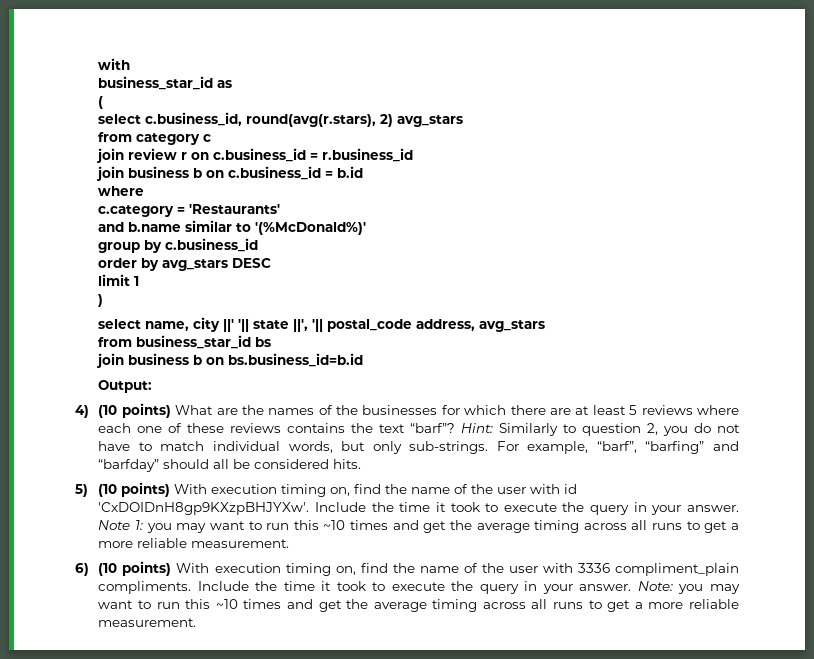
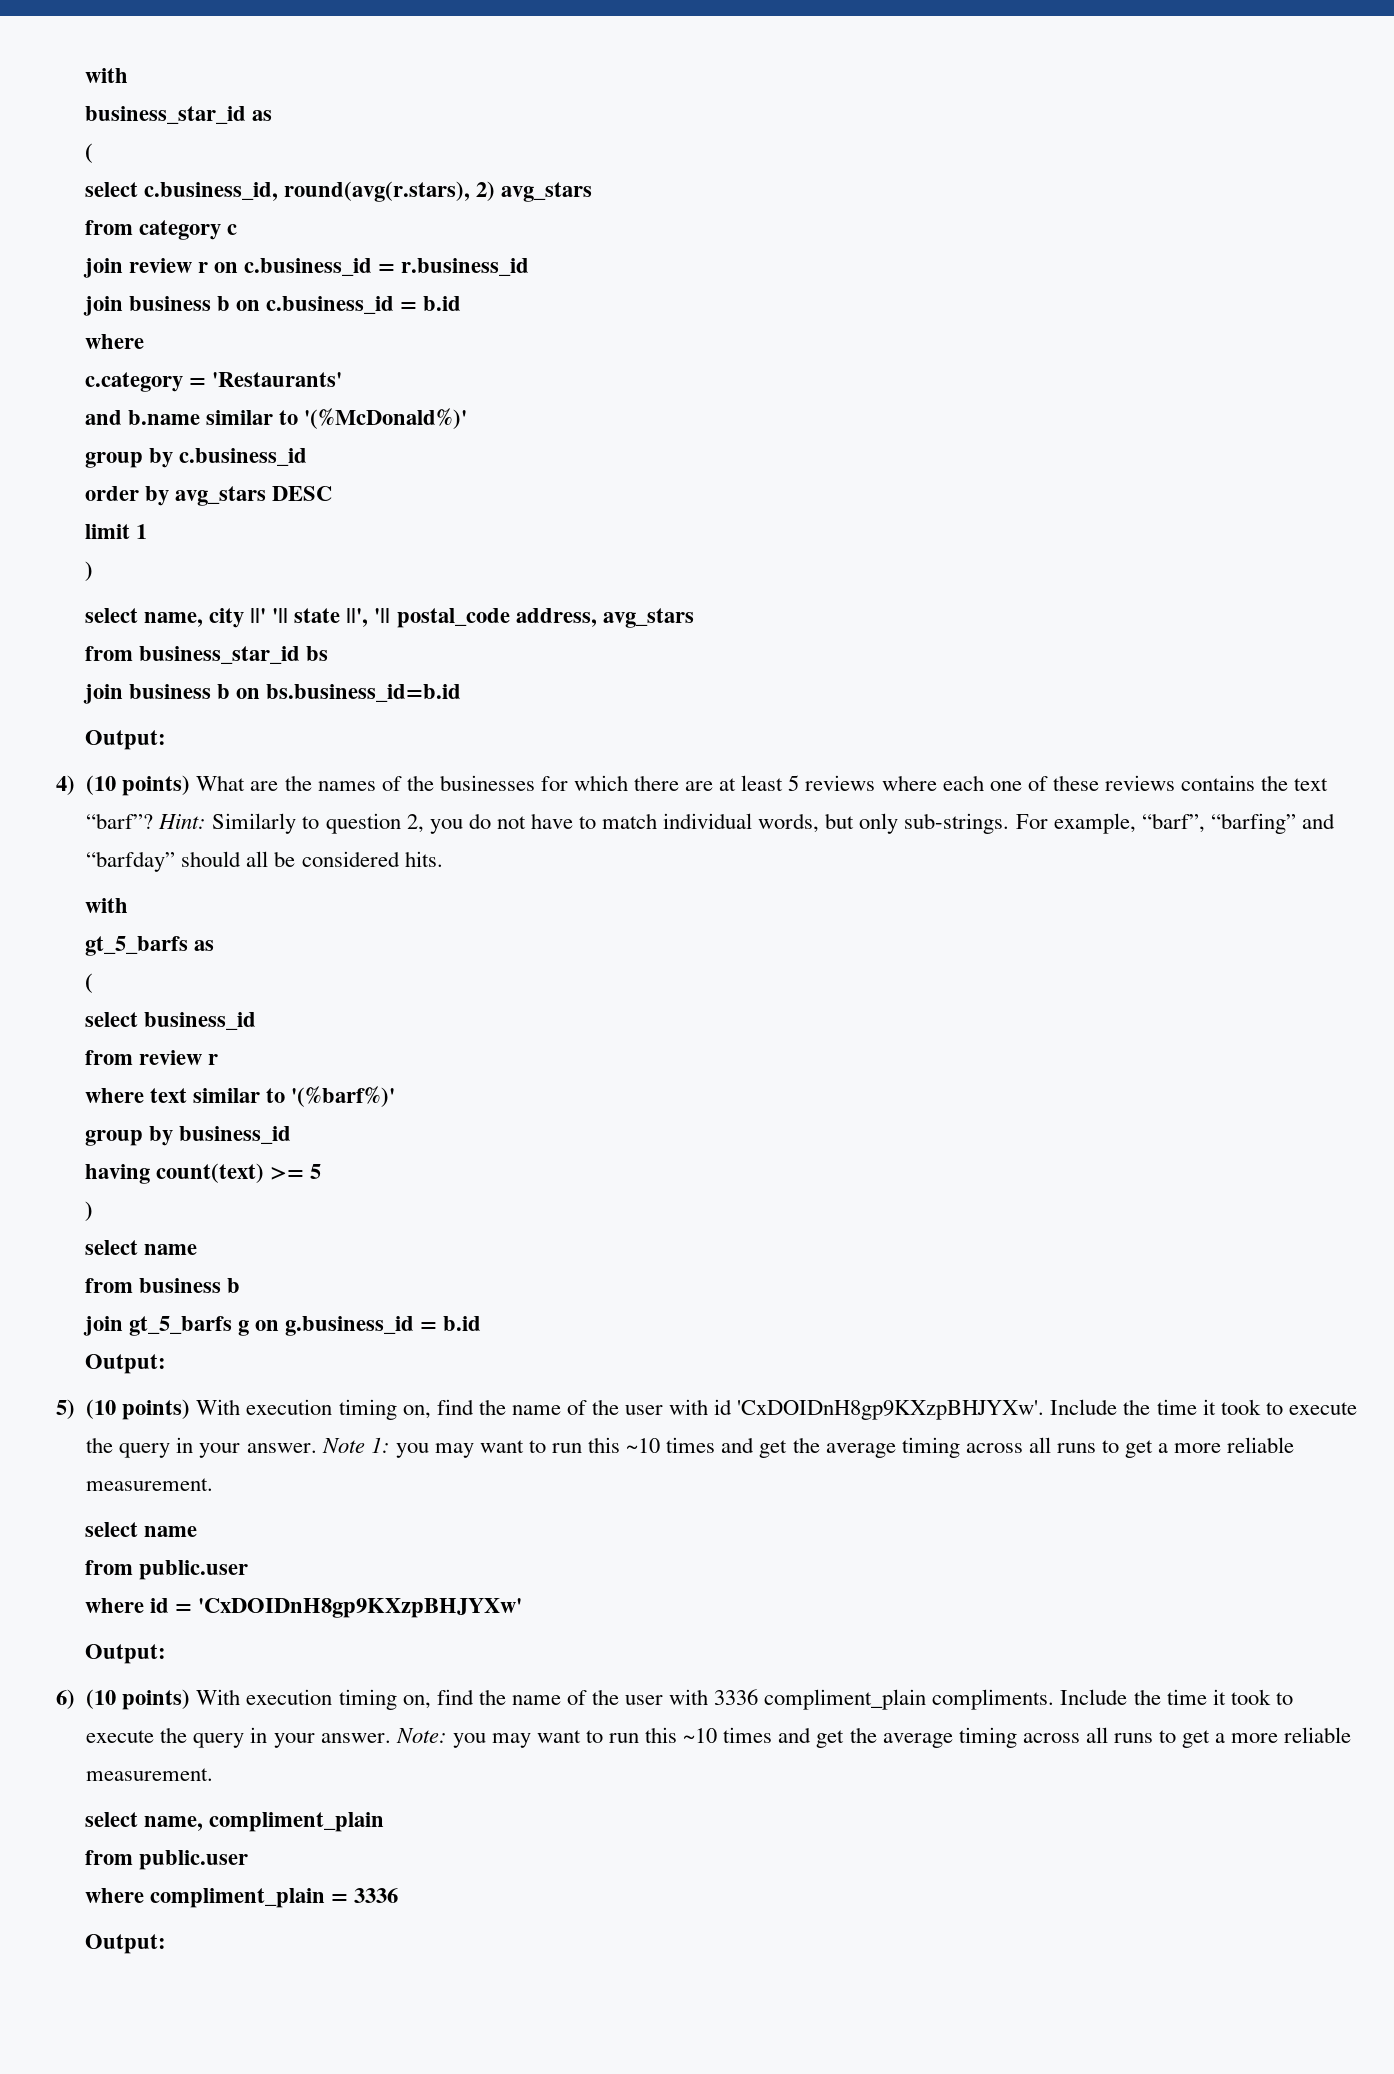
(362, 464) none -> [84,898,128,913] [84,936,214,956] [84,973,93,993] [84,1012,256,1030] [84,1050,219,1065] [84,1086,396,1107] [84,1126,292,1146] [84,1163,322,1184] [84,1201,93,1221] [84,1240,197,1255] [84,1278,241,1293] [82,1316,482,1336] [84,1354,166,1374] // with // gt_5_barfs as // ( // select business_id // from review r // where text similar to '(%barf%)' // group by business_id // having count(text) >= 5 // ) // select name // from business b // join gt_5_barfs g on g.business_id = b.id // Output:
(290, 543) none -> [84,1522,197,1537] [84,1560,248,1580] [84,1598,523,1618] [84,1644,166,1664] // select name // from public.user // where id = 'CxDOIDnH8gp9KXzpBHJYXw' // Output:
(197, 622) none -> [84,1812,385,1832] [84,1850,248,1870] [84,1888,399,1908] [84,1934,166,1954] // select name, compliment_plain // from public.user // where compliment_plain = 3336 // Output:

